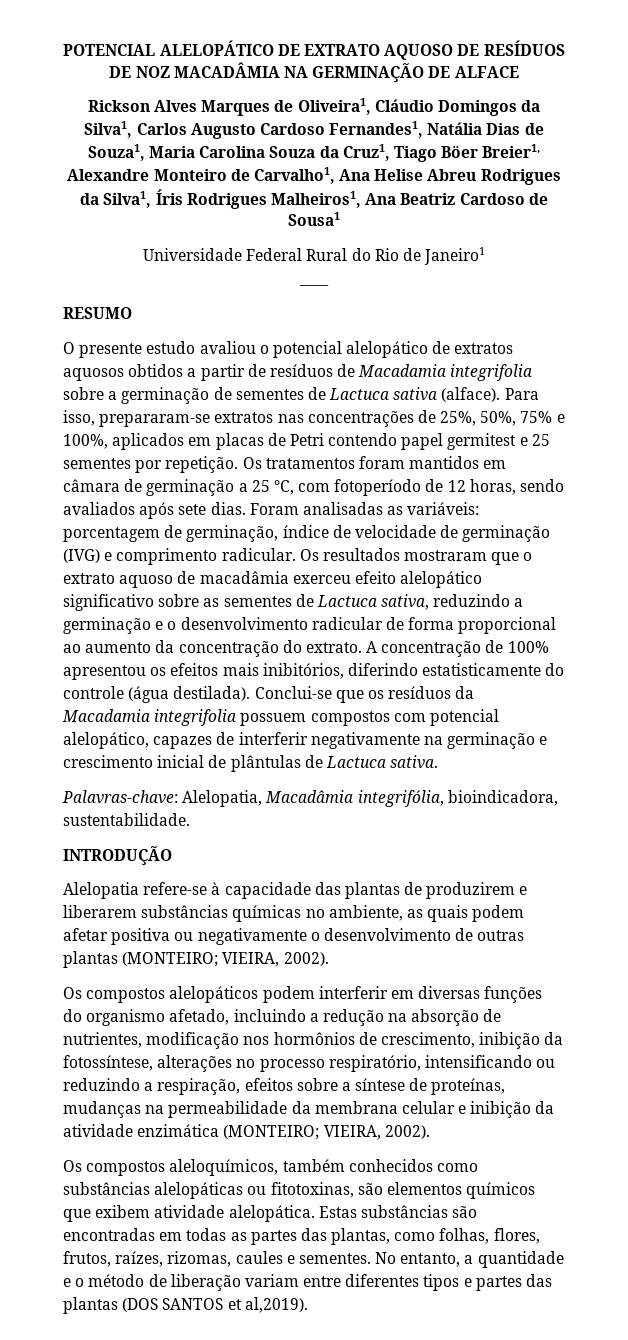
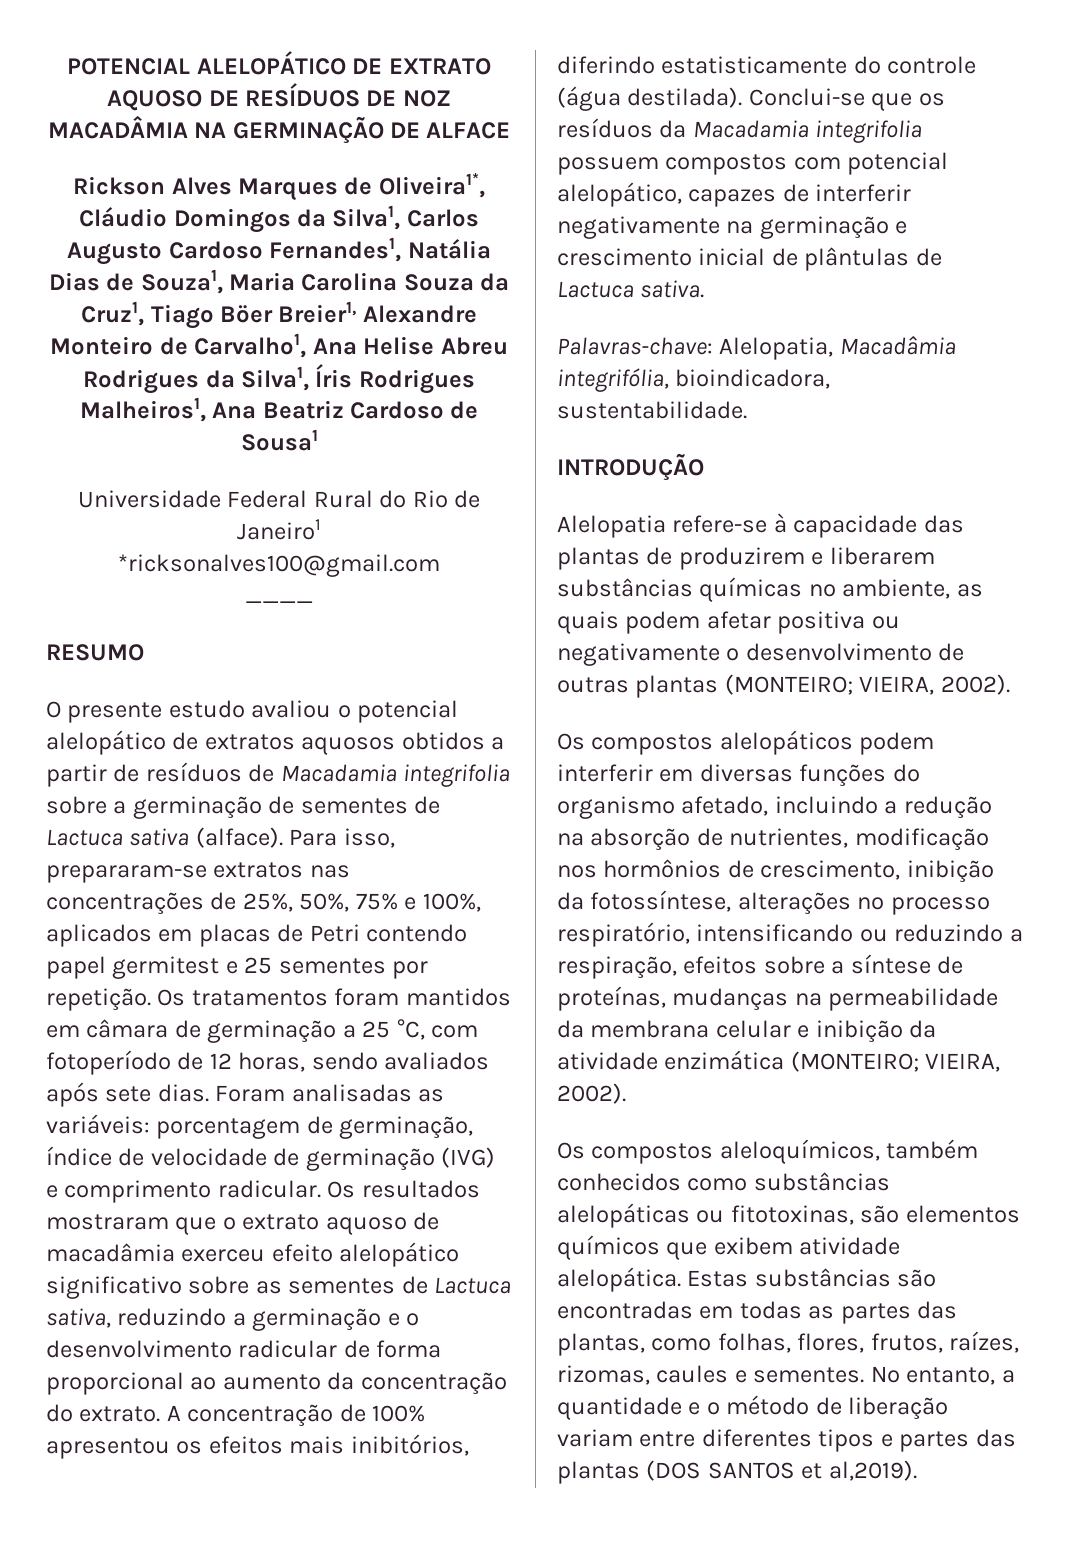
[297,98,371,115] Oliveira1, -> [378,173,485,198] Oliveira1*,
(486, 256) none -> [118,554,440,577] // *ricksonalves100@gmail.com

